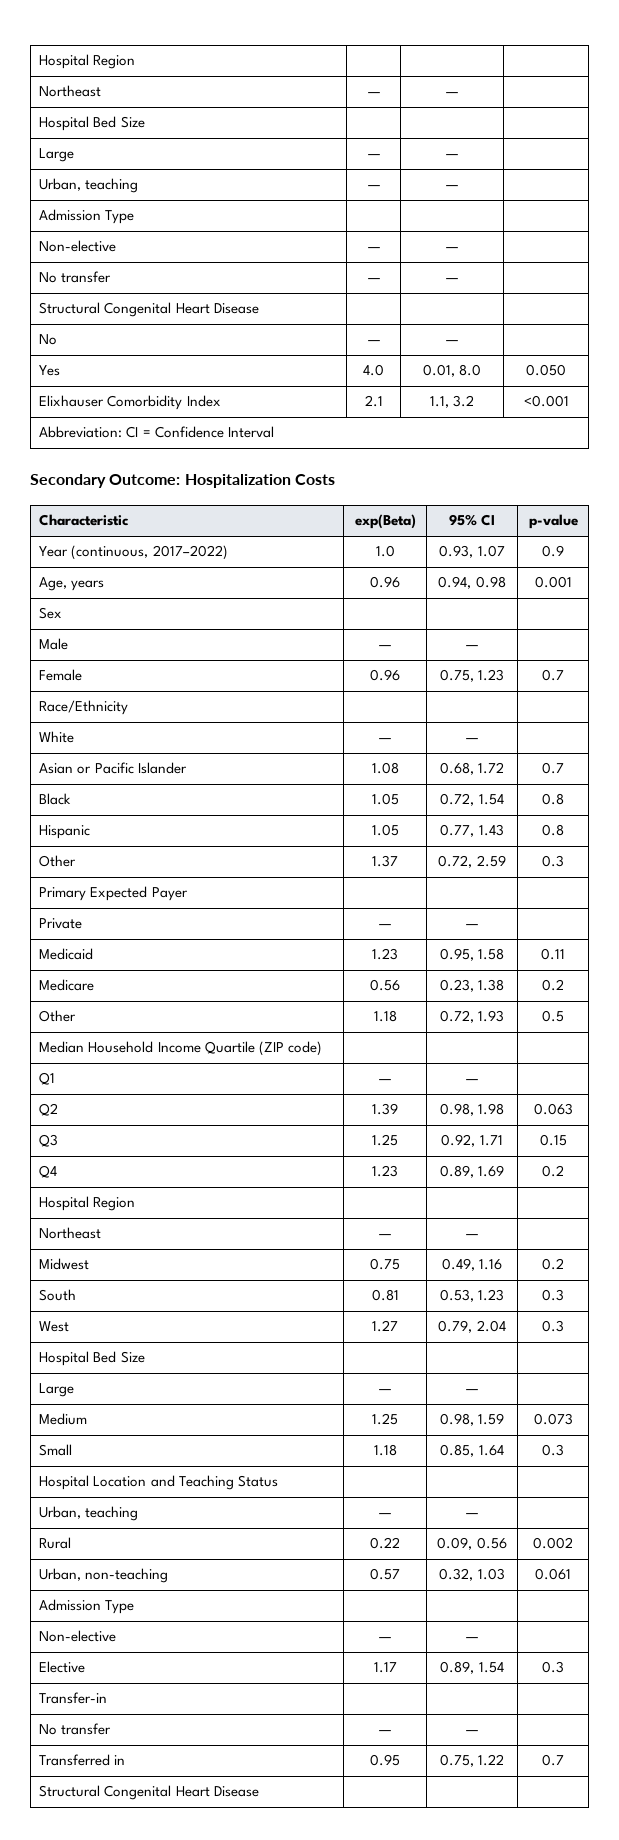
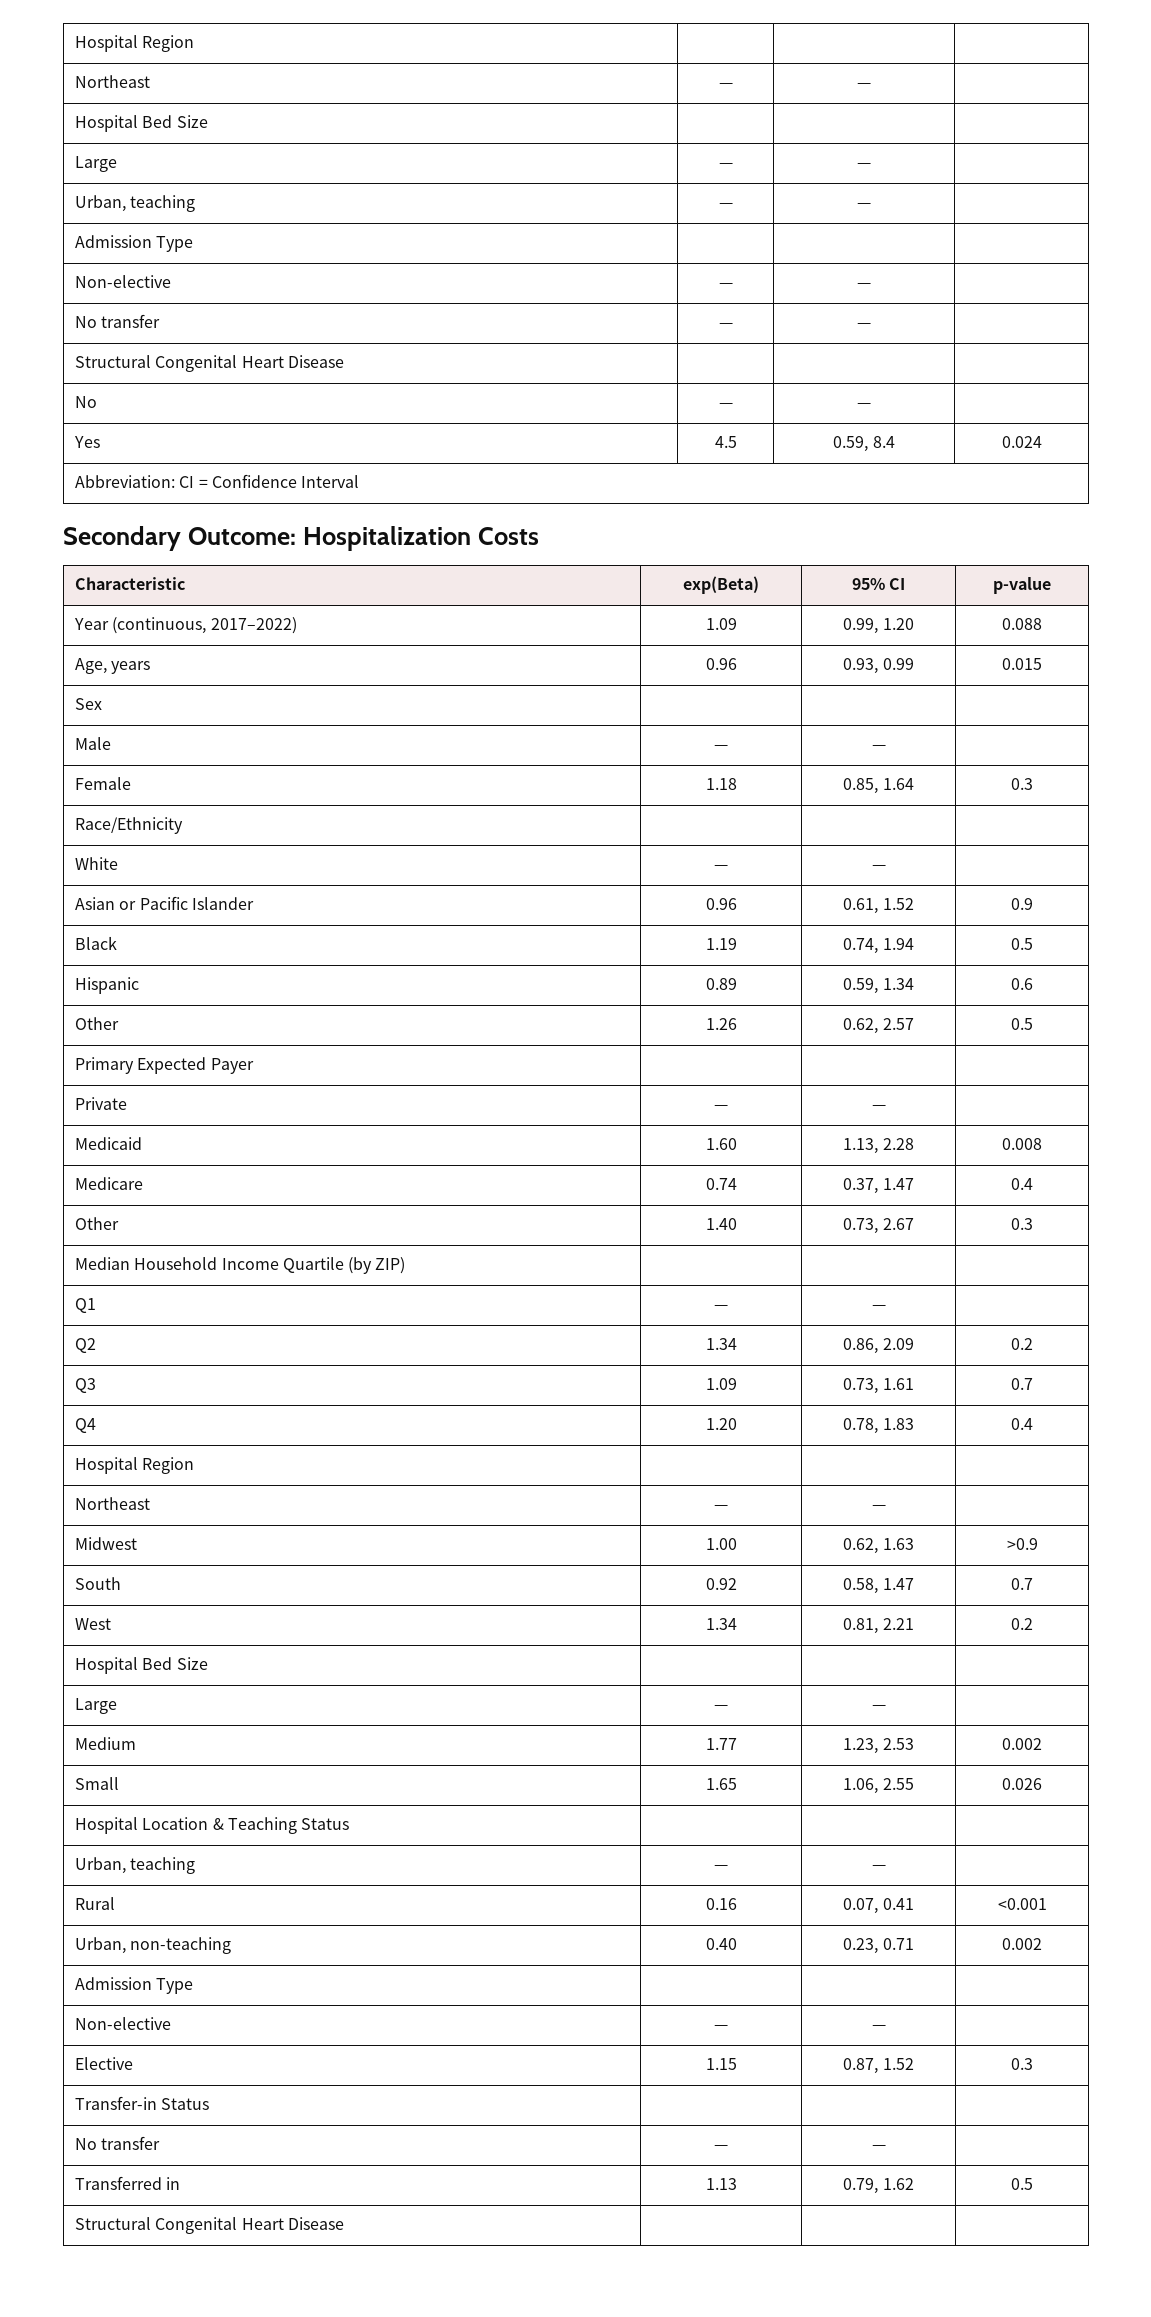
[363,364,384,376] [422,364,482,377] [526,364,566,376] [39,395,221,410] [364,395,383,407] [429,395,475,408] [523,395,569,407] 4.0 | 0.01, 8.0 | 0.050 // Elixhauser Comorbidity Index | 2.1 | 1.1, 3.2 | <0.001 -> [714,436,737,448] [833,436,895,452] [1001,436,1042,448] 4.5 | 0.59, 8.4 | 0.024
[375,545,395,557] [439,545,505,558] [542,545,564,557] 1.0 | 0.93, 1.07 | 0.9 -> [705,618,737,630] [843,618,914,634] [1002,618,1042,630] 1.09 | 0.99, 1.20 | 0.088
[438,576,506,589] [534,576,572,588] 0.94, 0.98 | 0.001 -> [843,658,914,674] [1002,658,1042,670] 0.93, 0.99 | 0.015
[370,669,400,681] [439,669,505,682] [542,669,564,681] 0.96 | 0.75, 1.23 | 0.7 -> [705,778,737,790] [843,778,914,794] [1011,778,1033,790] 1.18 | 0.85, 1.64 | 0.3
[371,762,399,774] [439,762,505,775] [542,762,564,774] [39,793,72,805] [371,793,399,805] [440,793,504,806] [542,793,564,805] [39,825,91,839] [371,824,399,836] [440,824,504,837] [542,824,564,836] [39,855,77,867] [372,855,398,867] [438,855,506,868] [542,855,564,867] 1.08 | 0.68, 1.72 | 0.7 // Black | 1.05 | 0.72, 1.54 | 0.8 // Hispanic | 1.05 | 0.77, 1.43 | 0.8 // Other | 1.37 | 0.72, 2.59 | 0.3 -> [705,898,737,910] [843,898,914,914] [1011,898,1033,910] [74,936,117,950] [705,938,737,950] [843,938,914,954] [1011,938,1033,950] [74,977,139,994] [705,978,737,990] [843,978,914,994] [1011,978,1033,990] [74,1017,119,1030] [705,1018,737,1030] [843,1018,914,1034] [1011,1018,1033,1030] 0.96 | 0.61, 1.52 | 0.9 // Black | 1.19 | 0.74, 1.94 | 0.5 // Hispanic | 0.89 | 0.59, 1.34 | 0.6 // Other | 1.26 | 0.62, 2.57 | 0.5
[372,948,398,960] [439,948,505,961] [541,948,565,960] [39,979,95,991] [370,979,400,991] [439,979,505,992] [542,979,564,991] [39,1010,77,1022] [373,1010,397,1022] [439,1010,505,1023] [542,1010,564,1022] 1.23 | 0.95, 1.58 | 0.11 // Medicare | 0.56 | 0.23, 1.38 | 0.2 // Other | 1.18 | 0.72, 1.93 | 0.5 -> [705,1138,737,1150] [843,1138,914,1154] [1002,1138,1042,1150] [74,1177,143,1190] [705,1178,737,1190] [843,1178,914,1194] [1011,1178,1033,1190] [74,1217,119,1230] [705,1218,737,1230] [843,1218,914,1234] [1011,1218,1033,1230] 1.60 | 1.13, 2.28 | 0.008 // Medicare | 0.74 | 0.37, 1.47 | 0.4 // Other | 1.40 | 0.73, 2.67 | 0.3
[258,1041,322,1056] (ZIP code) -> [348,1257,406,1274] (by ZIP)
[372,1103,398,1115] [439,1103,505,1116] [533,1103,573,1115] [39,1134,59,1147] [372,1134,398,1146] [441,1134,503,1147] [539,1134,567,1146] [39,1165,58,1178] [372,1165,398,1177] [439,1165,505,1178] [542,1165,564,1177] 1.39 | 0.98, 1.98 | 0.063 // Q3 | 1.25 | 0.92, 1.71 | 0.15 // Q4 | 1.23 | 0.89, 1.69 | 0.2 -> [705,1338,737,1350] [843,1338,914,1354] [1011,1338,1033,1350] [74,1378,96,1393] [705,1378,737,1390] [843,1378,914,1394] [1011,1378,1033,1390] [74,1418,96,1433] [705,1418,737,1430] [843,1418,914,1434] [1011,1418,1033,1430] 1.34 | 0.86, 2.09 | 0.2 // Q3 | 1.09 | 0.73, 1.61 | 0.7 // Q4 | 1.20 | 0.78, 1.83 | 0.4
[370,1258,400,1270] [441,1258,503,1271] [542,1258,564,1270] [39,1289,77,1301] [371,1289,399,1301] [439,1289,505,1302] [542,1289,564,1301] [39,1321,70,1332] [372,1320,398,1332] [438,1320,506,1333] [542,1320,564,1332] 0.75 | 0.49, 1.16 | 0.2 // South | 0.81 | 0.53, 1.23 | 0.3 // West | 1.27 | 0.79, 2.04 | 0.3 -> [705,1538,737,1550] [843,1538,914,1554] [1006,1538,1038,1550] [74,1577,121,1590] [705,1578,737,1590] [843,1578,914,1594] [1011,1578,1033,1590] [74,1618,111,1630] [705,1618,737,1630] [843,1618,914,1634] [1011,1618,1033,1630] 1.00 | 0.62, 1.63 | >0.9 // South | 0.92 | 0.58, 1.47 | 0.7 // West | 1.34 | 0.81, 2.21 | 0.2
[372,1413,398,1425] [439,1413,505,1426] [533,1413,573,1425] [39,1444,73,1456] [373,1444,397,1456] [440,1444,504,1457] [542,1444,564,1456] 1.25 | 0.98, 1.59 | 0.073 // Small | 1.18 | 0.85, 1.64 | 0.3 -> [705,1738,737,1750] [843,1738,914,1754] [1002,1738,1042,1750] [74,1777,119,1790] [705,1778,737,1790] [843,1778,914,1794] [1002,1778,1042,1790] 1.77 | 1.23, 2.53 | 0.002 // Small | 1.65 | 1.06, 2.55 | 0.026
[150,1475,175,1487] and -> [212,1818,224,1830] &
[370,1537,400,1549] [437,1537,507,1550] [533,1537,573,1549] [39,1568,169,1583] [370,1568,400,1580] [439,1568,505,1581] [535,1568,571,1580] 0.22 | 0.09, 0.56 | 0.002 // Urban, non-teaching | 0.57 | 0.32, 1.03 | 0.061 -> [705,1898,737,1910] [843,1898,914,1914] [997,1898,1047,1910] [74,1937,232,1954] [705,1938,737,1950] [843,1938,914,1954] [1002,1938,1042,1950] 0.16 | 0.07, 0.41 | <0.001 // Urban, non-teaching | 0.40 | 0.23, 0.71 | 0.002
[373,1662,397,1673] [440,1661,504,1674] 1.17 | 0.89, 1.54 -> [705,2058,737,2070] [843,2058,914,2074] 1.15 | 0.87, 1.52
(108, 1698) none -> [161,2098,210,2110] Status
[370,1754,400,1766] [439,1754,505,1767] [542,1754,564,1766] 0.95 | 0.75, 1.22 | 0.7 -> [705,2178,737,2190] [843,2178,914,2194] [1011,2178,1033,2190] 1.13 | 0.79, 1.62 | 0.5

